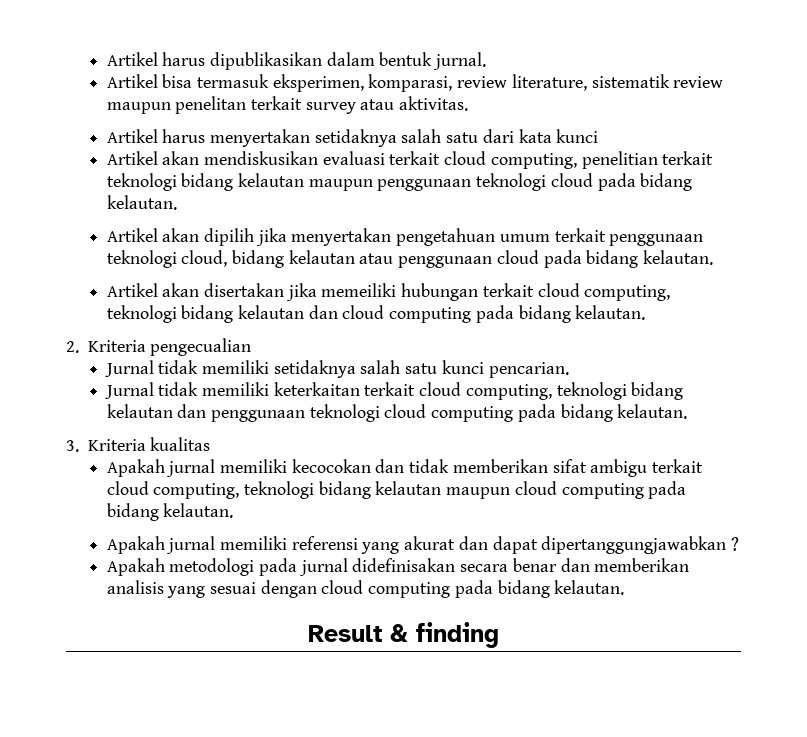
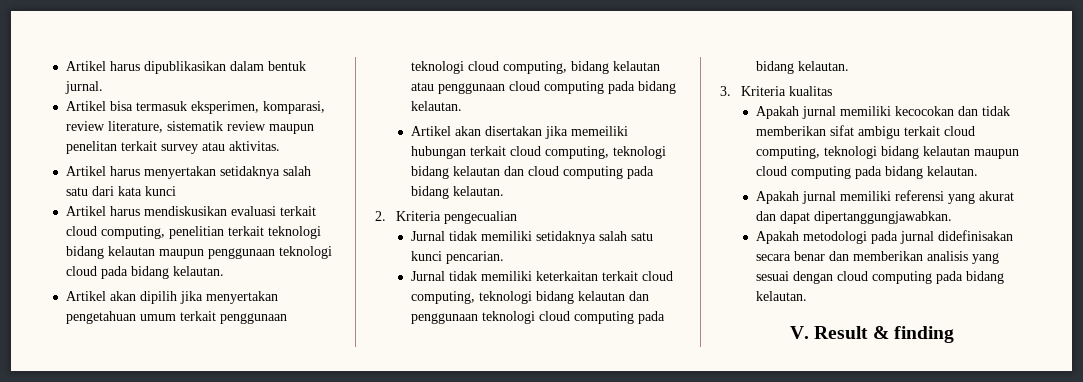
[162,151,200,165] akan -> [110,206,141,216] harus
[181,250,228,267] cloud, -> [468,61,568,74] cloud computing,
(539, 257) none -> [544,81,605,94] computing
[541,536,740,554] dipertanggungjawabkan ? -> [814,211,953,224] dipertanggungjawabkan.
(625, 587) none -> [789,326,809,339] V.

